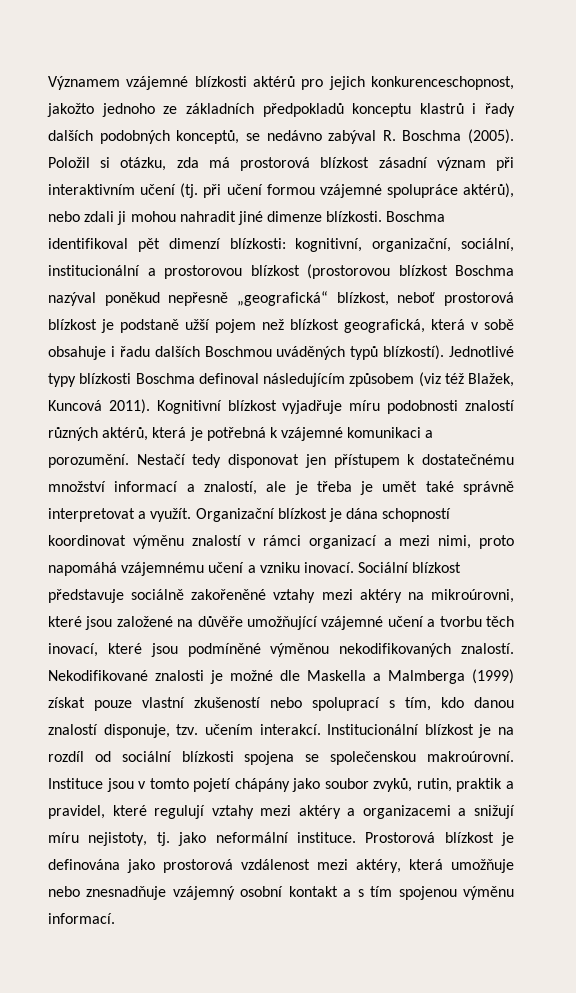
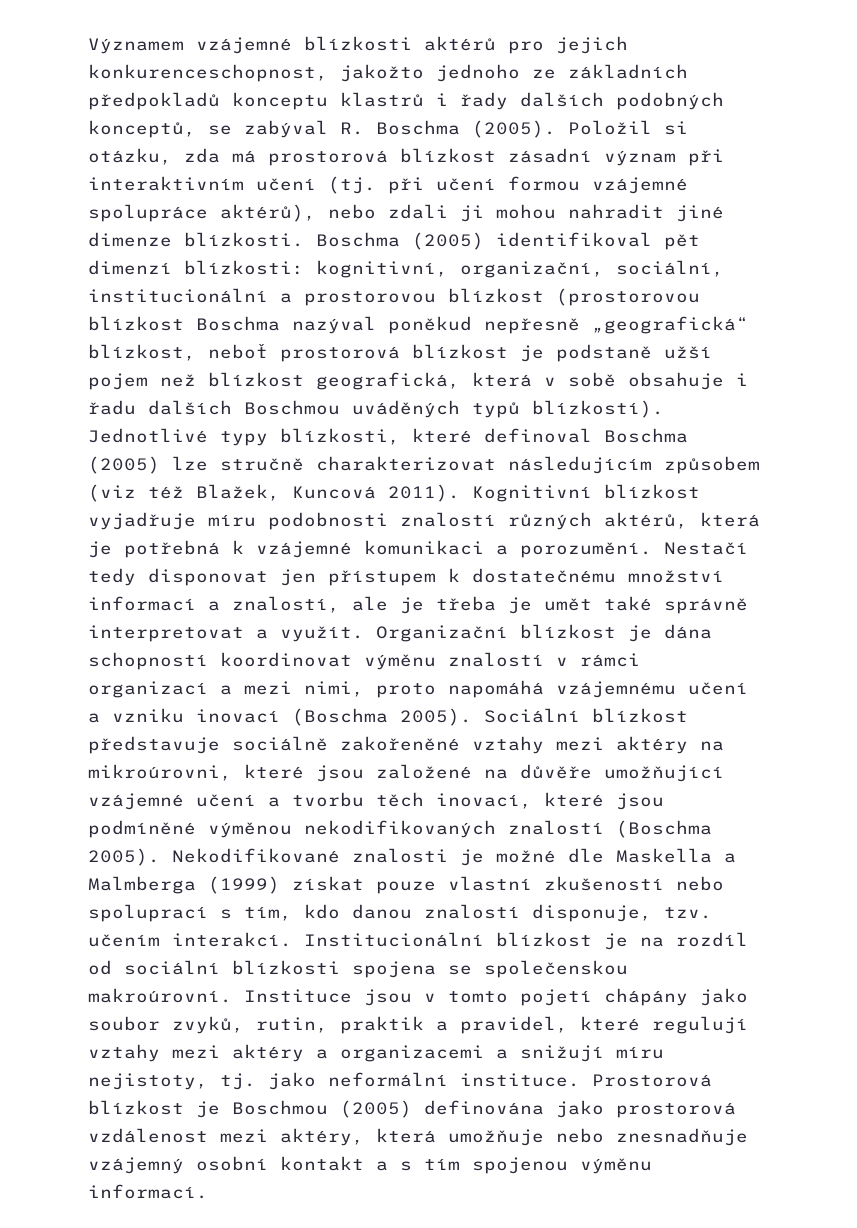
[266,130,322,141] nedávno -> (232, 130) none
(446, 216) none -> [412,232,484,250] (2005)
[79,373,259,384] blízkosti Boschma definoval -> [280,428,688,445] [88,456,496,474] blízkosti, které definoval Boschma (2005) lze stručně charakterizovat
[303,562,354,573] inovací. -> [196,708,472,726] inovací (Boschma 2005).
[461,643,514,654] znalostí. -> [508,820,712,838] [88,848,160,866] znalostí (Boschma 2005).
(514, 839) none -> [232,1100,412,1118] Boschmou (2005)

